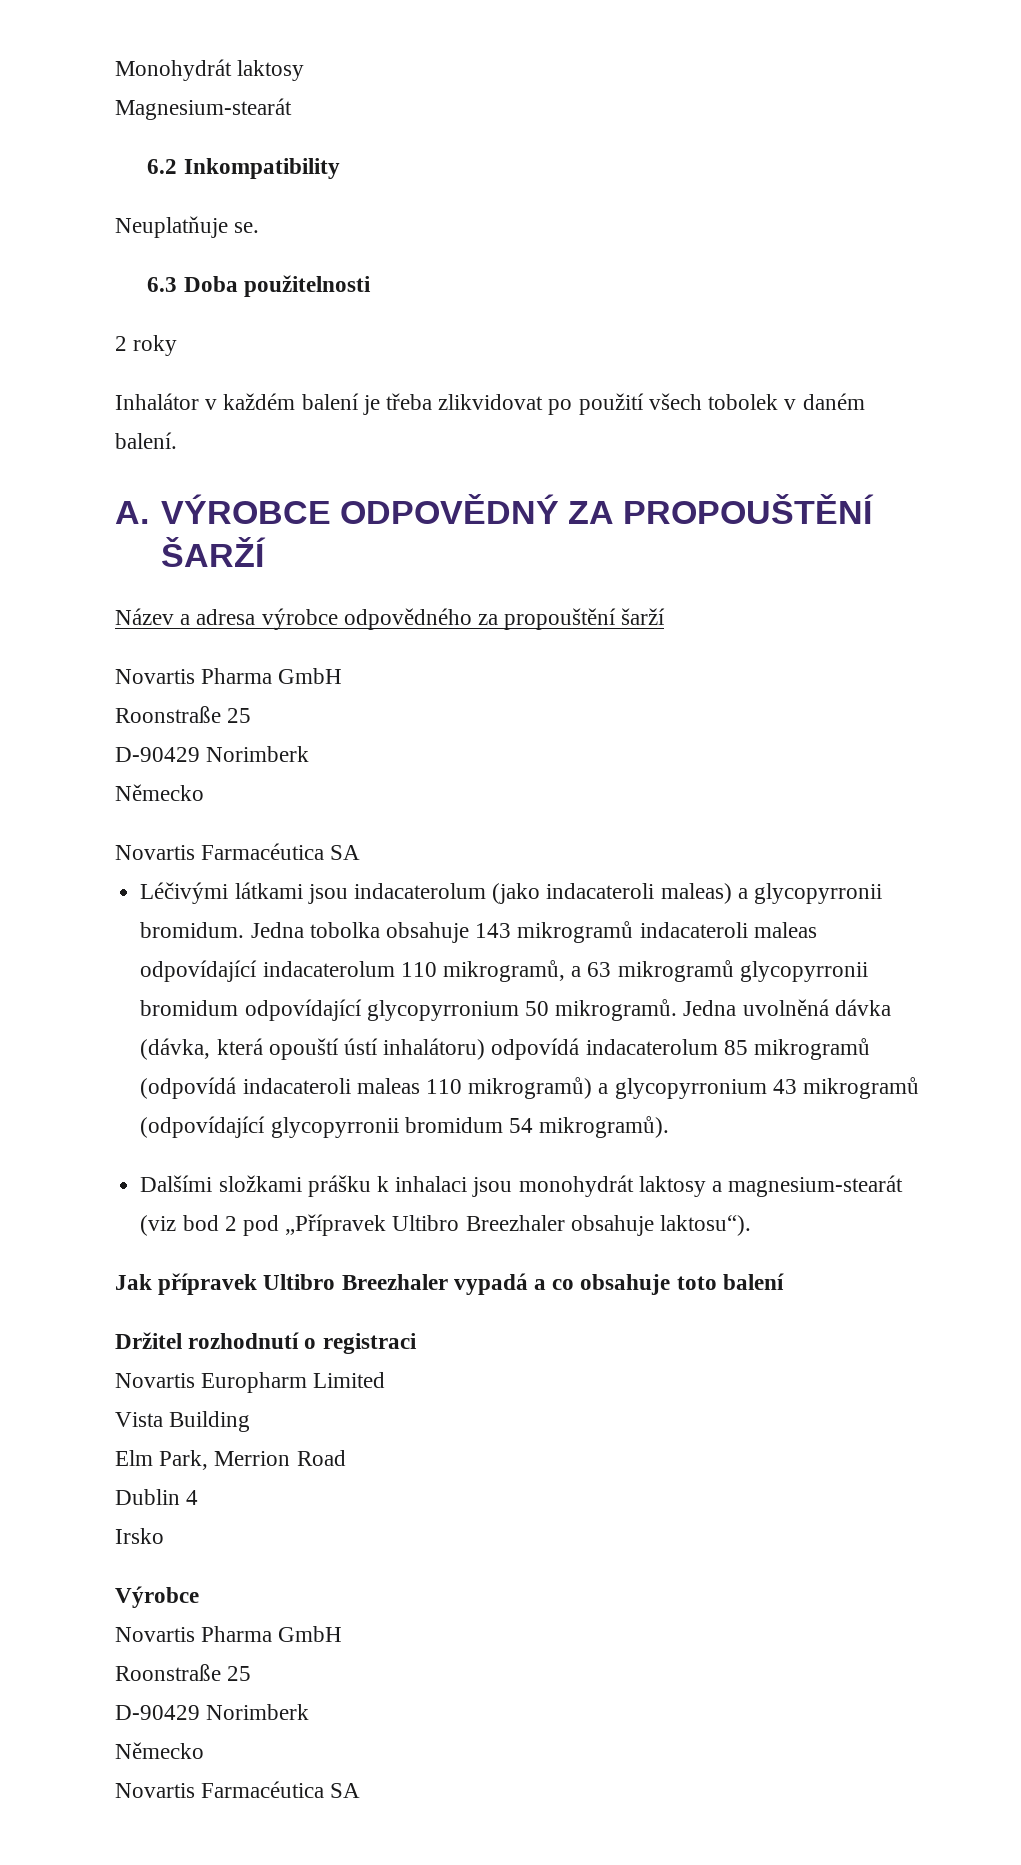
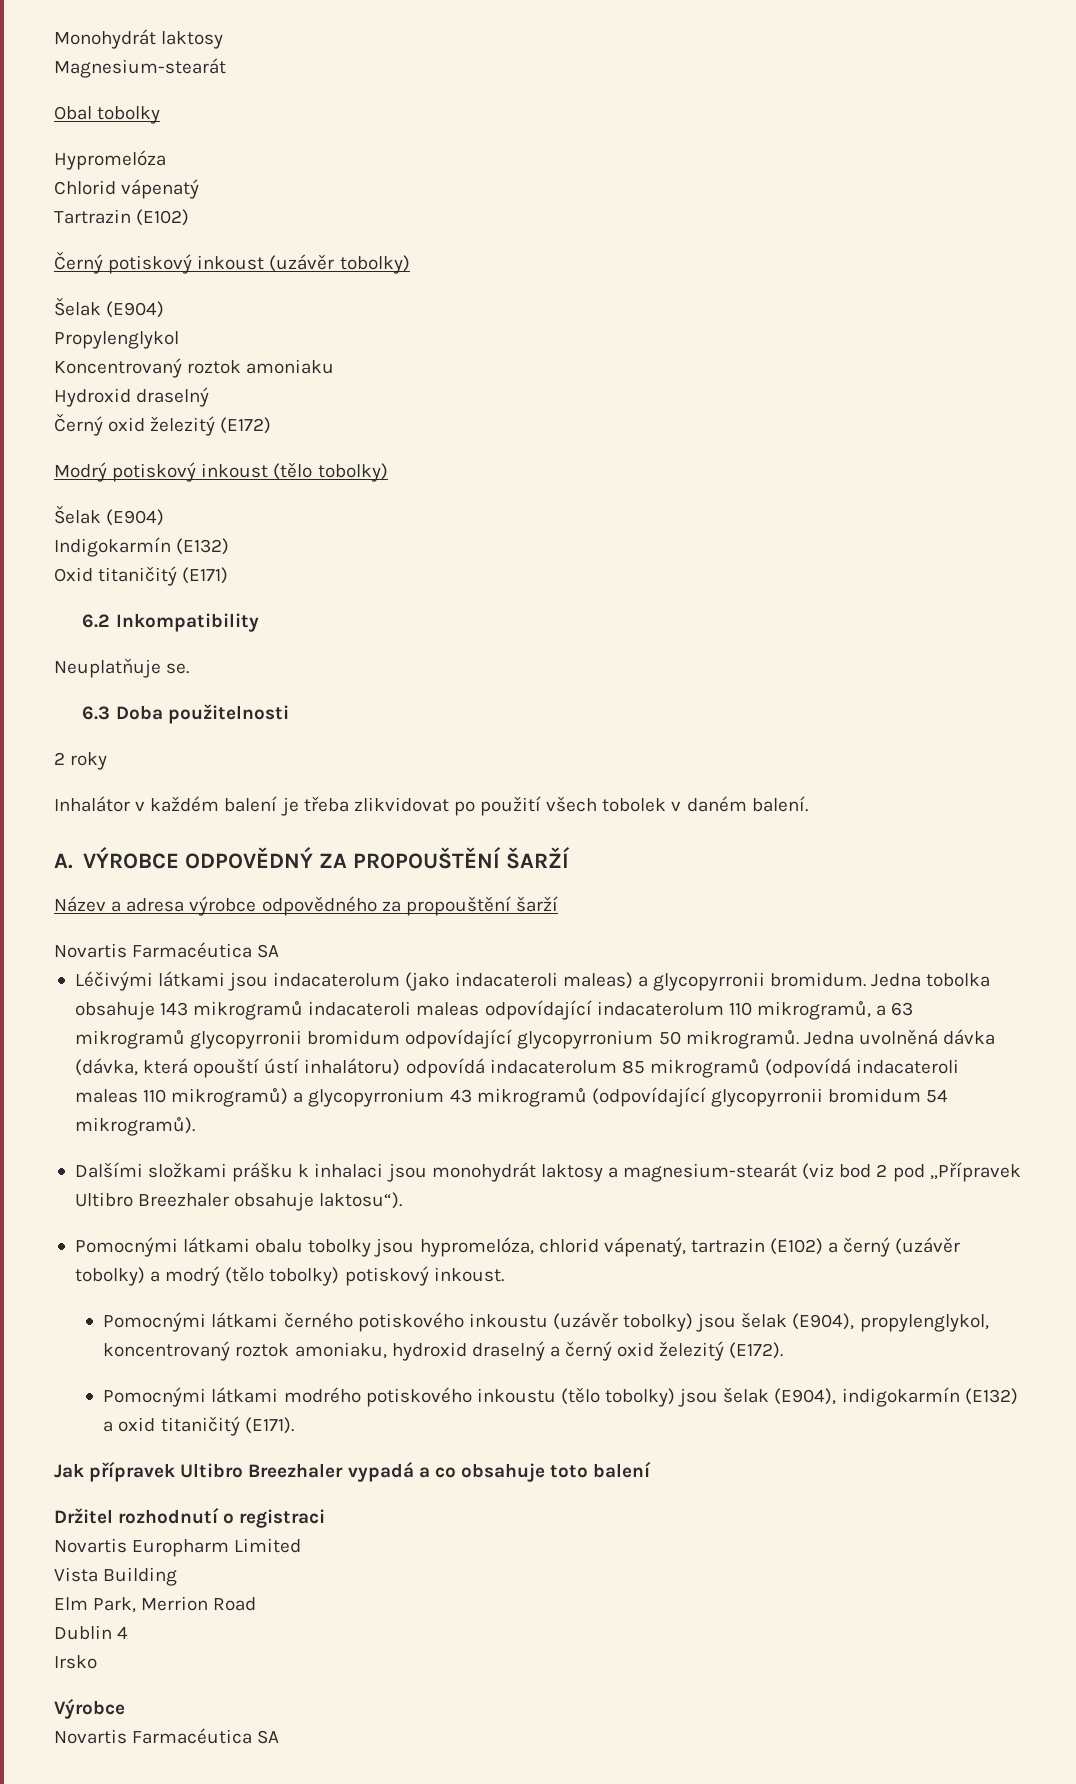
(292, 109) none -> [54,106,161,124] [54,150,166,170] [54,179,200,199] [54,209,190,226] [54,251,410,274] [54,297,165,318] [54,331,179,349] [54,358,335,378] [54,387,210,407] [54,413,272,436] [54,462,388,482] [54,505,165,526] [54,537,230,557] [54,566,229,586] // Obal tobolky // Hypromelóza // Chlorid vápenatý // Tartrazin (E102) // Černý potiskový inkoust (uzávěr tobolky) // Šelak (E904) // Propylenglykol // Koncentrovaný roztok amoniaku // Hydroxid draselný // Černý oxid železitý (E172) // Modrý potiskový inkoust (tělo tobolky) // Šelak (E904) // Indigokarmín (E132) // Oxid titaničitý (E171)
[115,668,343,684] [115,706,252,723] [115,746,310,762] [115,784,204,801] // Novartis Pharma GmbH // Roonstraße 25 // D-90429 Norimberk // Německo -> (558, 904) none
(751, 1225) none -> [74,1237,961,1257] [74,1266,504,1286] [103,1312,989,1332] [103,1341,784,1361] [103,1387,1018,1407] [103,1416,294,1436] // Pomocnými látkami obalu tobolky jsou hypromelóza, chlorid vápenatý, tartrazin (E102) a černý (uzávěr tobolky) a modrý (tělo tobolky) potiskový inkoust. // Pomocnými látkami černého potiskového inkoustu (uzávěr tobolky) jsou šelak (E904), propylenglykol, koncentrovaný roztok amoniaku, hydroxid draselný a černý oxid železitý (E172). // Pomocnými látkami modrého potiskového inkoustu (tělo tobolky) jsou šelak (E904), indigokarmín (E132) a oxid titaničitý (E171).
[115,1626,343,1642] [115,1664,252,1681] [115,1704,310,1720] [115,1742,204,1759] // Novartis Pharma GmbH // Roonstraße 25 // D-90429 Norimberk // Německo -> (125, 1709) none

